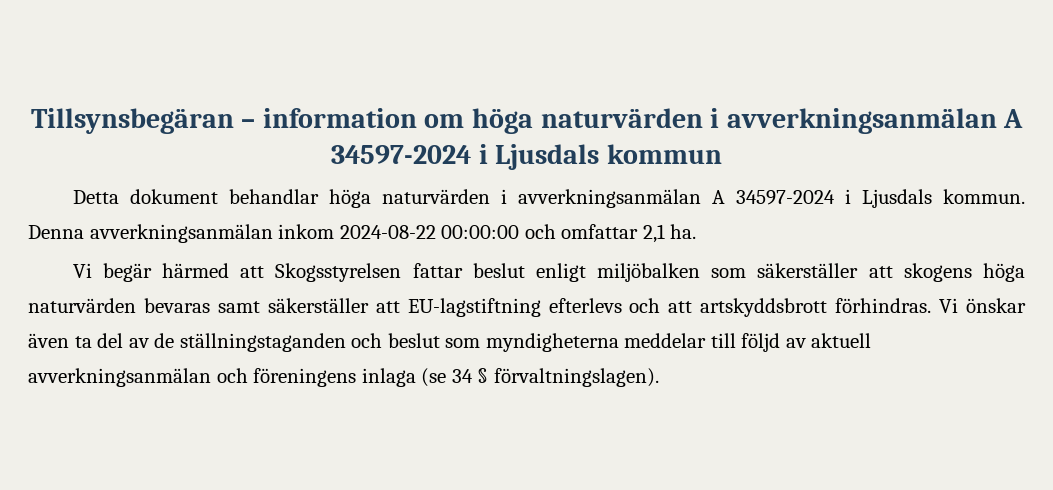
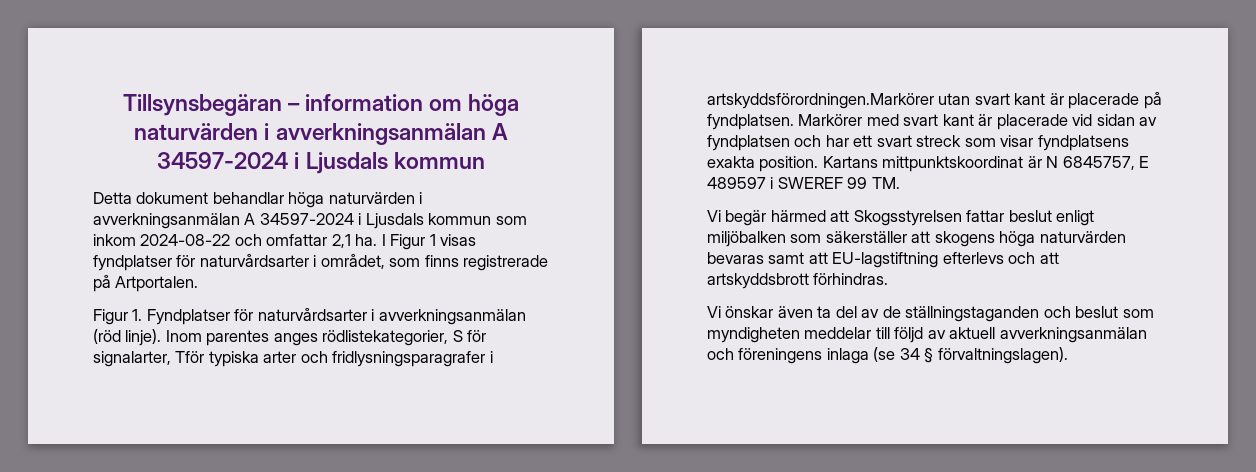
[943,189,1025,204] [28,224,273,243] kommun. Denna avverkningsanmälan -> [428,213,527,225] kommun som
[441,225,520,239] 00:00:00 -> (231, 240) none
(697, 231) none -> [381,234,477,250] [93,254,549,271] [93,275,199,292] [93,308,526,325] [93,329,487,346] [93,351,493,367] [707,92,1162,109] [707,114,1158,130] [707,135,1129,151] [707,156,1150,172] [707,177,900,189] I Figur 1 visas fyndplatser för naturvårdsarter i området, som finns registrerade på Artportalen. // Figur 1. Fyndplatser för naturvårdsarter i avverkningsanmälan (röd linje). Inom parentes anges rödlistekategorier, S för signalarter, Tför typiska arter och fridlysningsparagrafer i artskyddsförordningen.Markörer utan svart kant är placerade på fyndplatsen. Markörer med svart kant är placerade vid sidan av fyndplatsen och har ett svart streck som visar fyndplatsens exakta position. Kartans mittpunktskoordinat är N 6845757, E 489597 i SWEREF 99 TM.
[267,298,369,313] säkerställer -> (805, 258) none
(932, 305) none -> (889, 279) //
[485,333,619,352] myndigheterna -> [707,327,800,343] myndigheten

